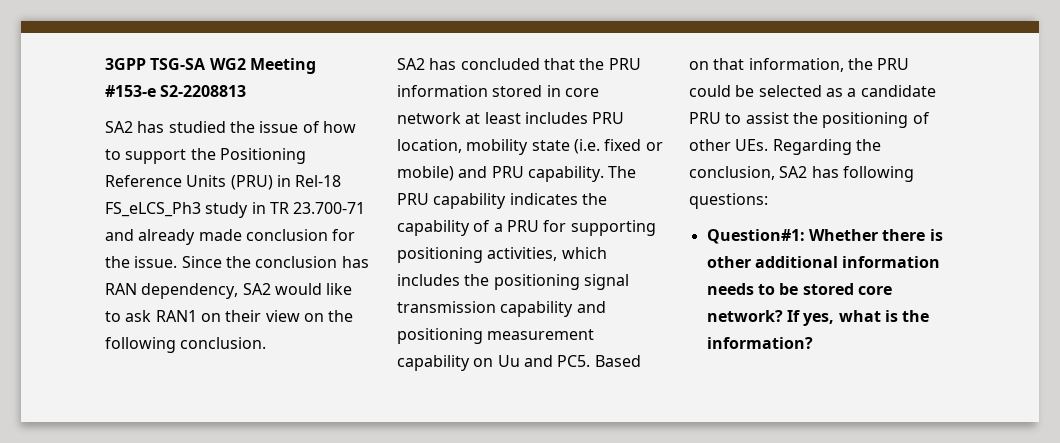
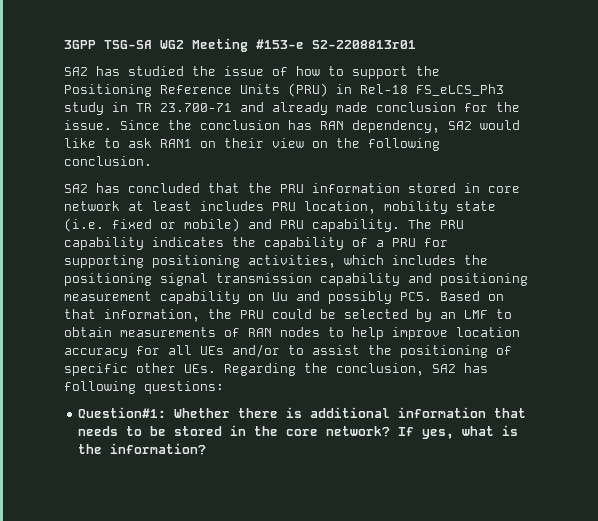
[160,85,247,97] S2-2208813 -> [312,40,416,49] S2-2208813r01
(553, 361) none -> [328,291,392,304] possibly
[825,85,936,97] [689,112,721,124] as a candidate PRU -> [416,309,512,322] [64,327,520,340] [64,344,280,358] by an LMF to obtain measurements of RAN nodes to help improve location accuracy for all UEs and/or
(930, 118) none -> [64,363,128,376] specific
[706,256,751,268] other -> (303, 412) none
(941, 262) none -> [494,408,527,418] that
(854, 289) none -> [230,425,279,436] in the

